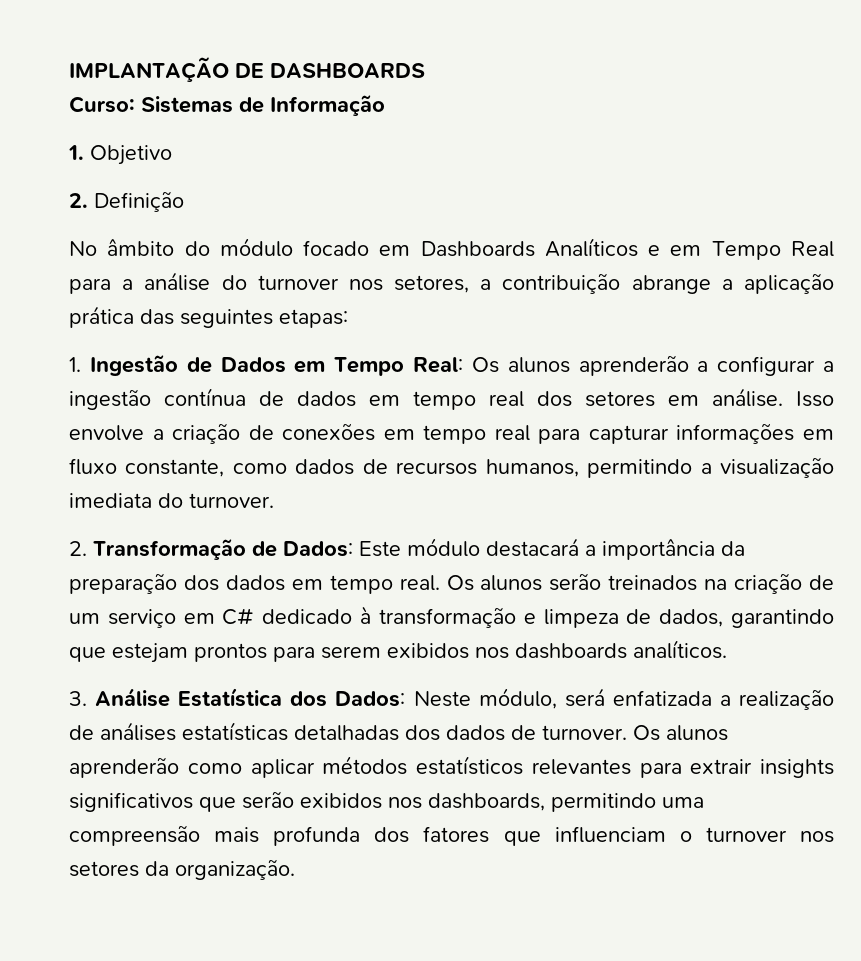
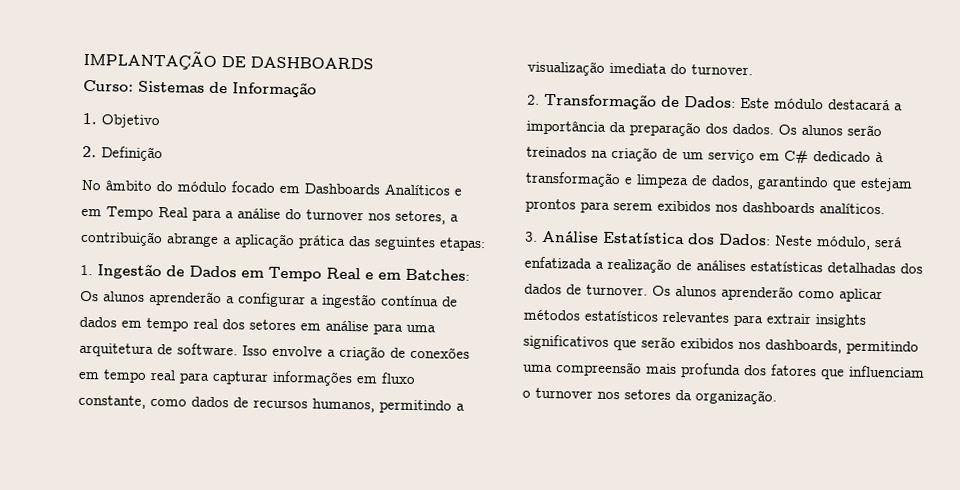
[413,357,463,373] Real: -> [326,267,470,281] Real e em Batches:
[712,388,783,407] análise. -> [325,320,436,335] [79,342,238,358] análise para uma arquitetura de software.
[225,575,440,594] dados em tempo real. -> [732,123,774,135] dados.

